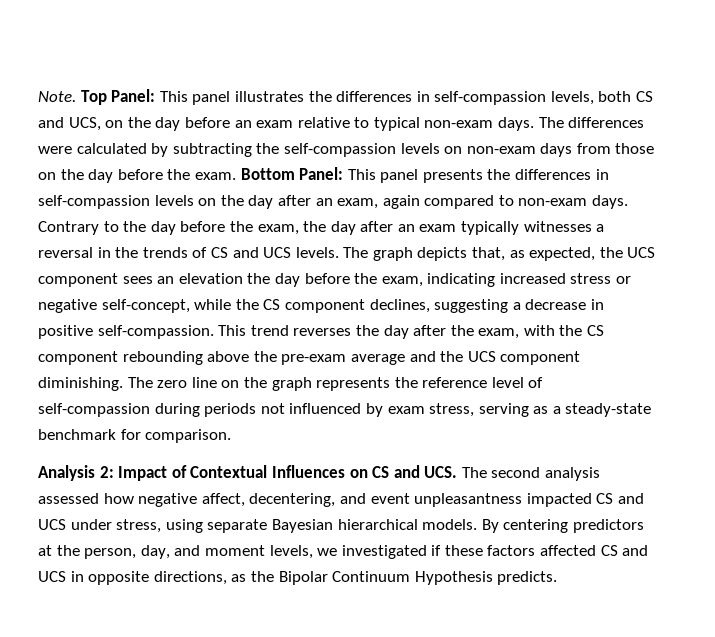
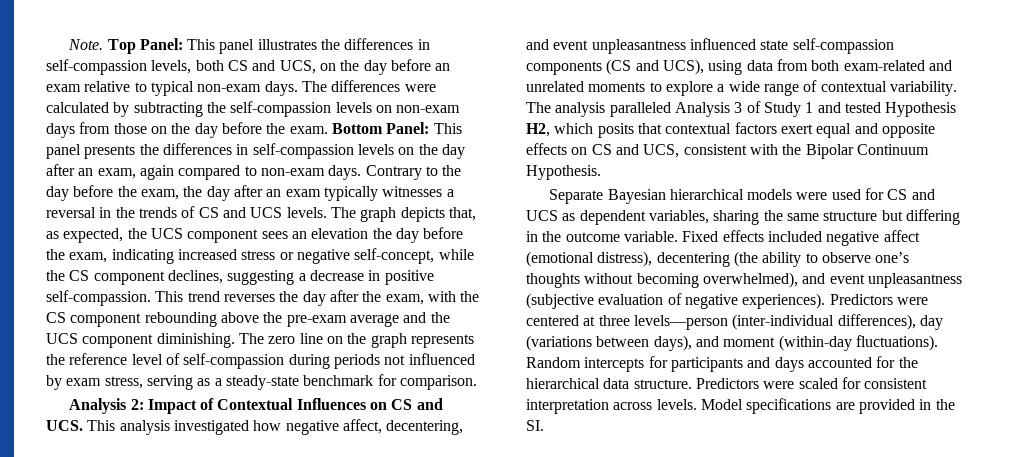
[461,467,601,481] [38,493,99,504] The second analysis assessed -> [87,420,249,435] This analysis investigated
[526,493,644,507] [38,519,644,533] [38,545,649,559] [38,571,558,585] impacted CS and UCS under stress, using separate Bayesian hierarchical models. By centering predictors at the person, day, and moment levels, we investigated if these factors affected CS and UCS in opposite directions, as the Bipolar Continuum Hypothesis predicts. -> [689,38,894,54] [526,59,952,75] [526,80,957,96] [526,101,957,117] [526,122,935,138] [526,143,929,159] [526,165,601,180] [549,188,935,204] [526,209,960,225] [526,230,920,246] [526,251,910,267] [526,272,962,288] [526,293,928,309] [526,314,943,330] [526,335,938,351] [526,356,918,372] [526,377,928,389] [526,398,955,414] [526,420,544,431] influenced state self-compassion components (CS and UCS), using data from both exam-related and unrelated moments to explore a wide range of contextual variability. The analysis paralleled Analysis 3 of Study 1 and tested Hypothesis H2, which posits that contextual factors exert equal and opposite effects on CS and UCS, consistent with the Bipolar Continuum Hypothesis. // Separate Bayesian hierarchical models were used for CS and UCS as dependent variables, sharing the same structure but differing in the outcome variable. Fixed effects included negative affect (emotional distress), decentering (the ability to observe one’s thoughts without becoming overwhelmed), and event unpleasantness (subjective evaluation of negative experiences). Predictors were centered at three levels—person (inter-individual differences), day (variations between days), and moment (within-day fluctuations). Random intercepts for participants and days accounted for the hierarchical data structure. Predictors were scaled for consistent interpretation across levels. Model specifications are provided in the SI.

